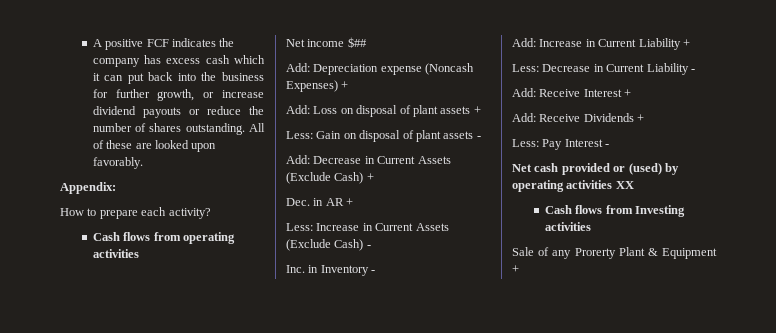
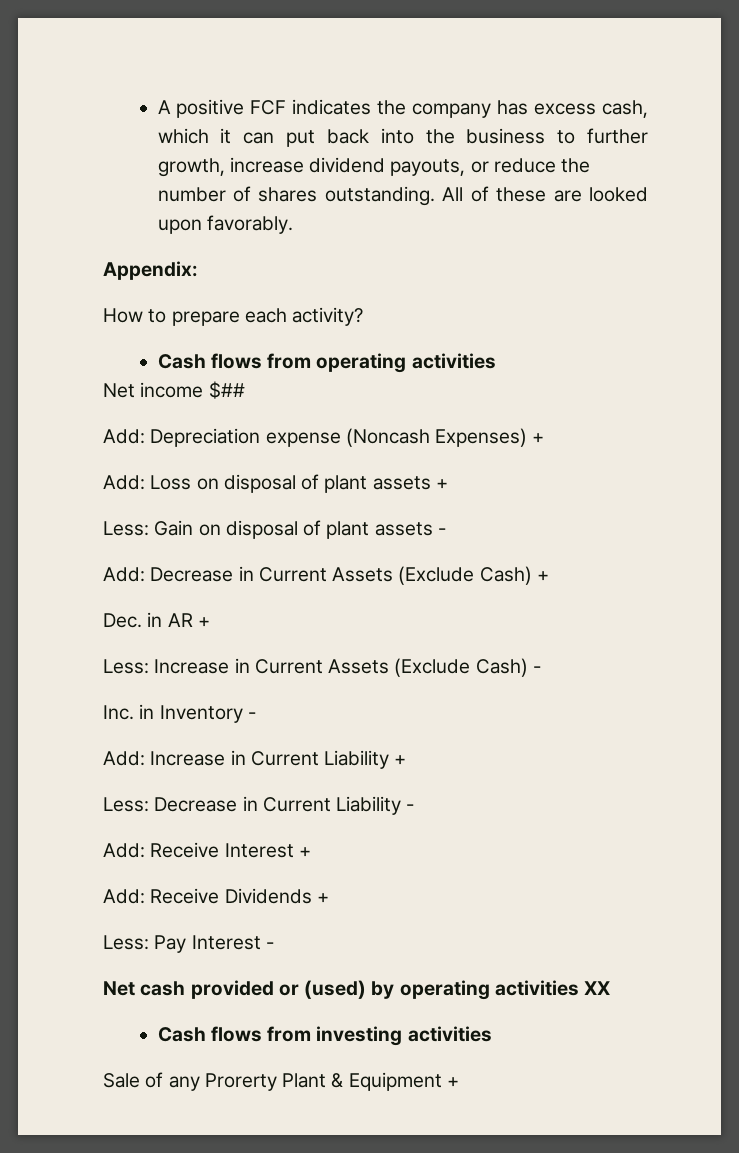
[205,55,230,64] cash -> [602,100,648,118] cash,
[92,89,108,98] for -> [557,130,576,144] to
[203,92,215,98] or -> (225, 167) none
[142,107,181,118] payouts -> [390,159,466,176] payouts,
[635,205,686,217] Investing -> [316,1026,403,1046] investing

